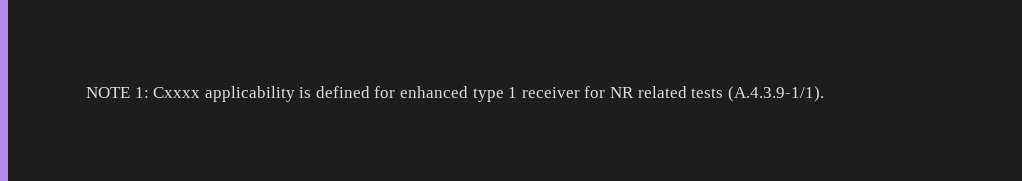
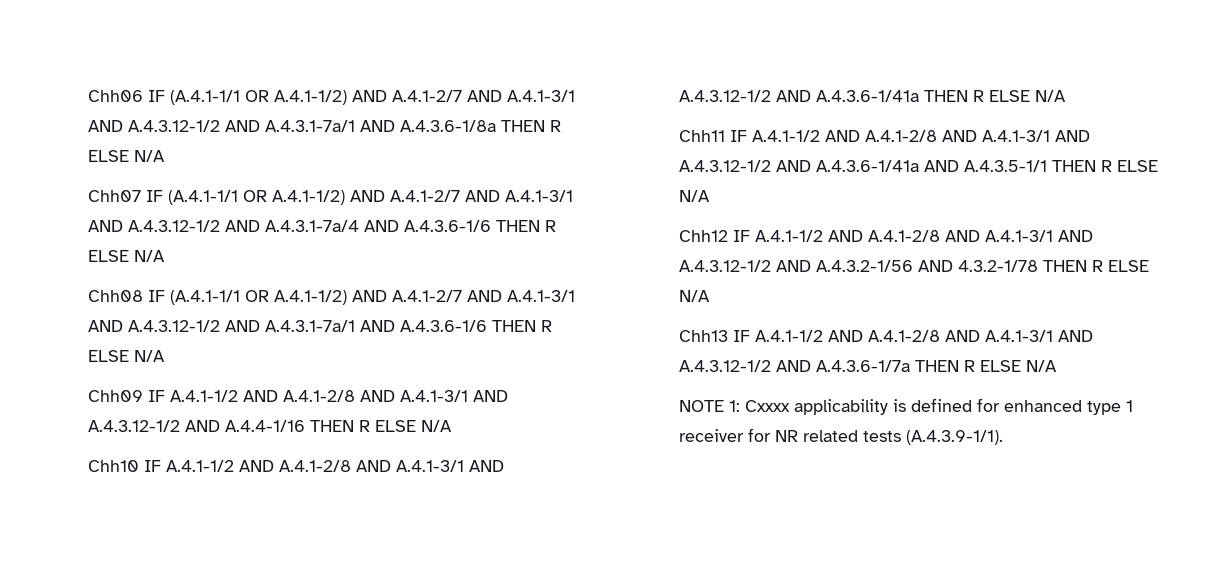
(85, 92) none -> [88,90,576,105] [88,120,562,132] [88,150,166,162] [88,190,574,205] [88,220,557,232] [88,250,166,262] [88,290,576,305] [88,320,553,332] [88,350,166,362] [88,390,509,402] [88,420,453,432] [88,460,505,472] [679,90,1067,102] [679,130,1091,142] [679,160,1159,172] [679,190,711,202] [679,230,1094,242] [679,260,1150,272] [679,290,711,302] [679,330,1094,342] [679,360,1058,372] Chh06 IF (A.4.1-1/1 OR A.4.1-1/2) AND A.4.1-2/7 AND A.4.1-3/1 AND A.4.3.12-1/2 AND A.4.3.1-7a/1 AND A.4.3.6-1/8a THEN R ELSE N/A // Chh07 IF (A.4.1-1/1 OR A.4.1-1/2) AND A.4.1-2/7 AND A.4.1-3/1 AND A.4.3.12-1/2 AND A.4.3.1-7a/4 AND A.4.3.6-1/6 THEN R ELSE N/A // Chh08 IF (A.4.1-1/1 OR A.4.1-1/2) AND A.4.1-2/7 AND A.4.1-3/1 AND A.4.3.12-1/2 AND A.4.3.1-7a/1 AND A.4.3.6-1/6 THEN R ELSE N/A // Chh09 IF A.4.1-1/2 AND A.4.1-2/8 AND A.4.1-3/1 AND A.4.3.12-1/2 AND A.4.4-1/16 THEN R ELSE N/A // Chh10 IF A.4.1-1/2 AND A.4.1-2/8 AND A.4.1-3/1 AND A.4.3.12-1/2 AND A.4.3.6-1/41a THEN R ELSE N/A // Chh11 IF A.4.1-1/2 AND A.4.1-2/8 AND A.4.1-3/1 AND A.4.3.12-1/2 AND A.4.3.6-1/41a AND A.4.3.5-1/1 THEN R ELSE N/A // Chh12 IF A.4.1-1/2 AND A.4.1-2/8 AND A.4.1-3/1 AND A.4.3.12-1/2 AND A.4.3.2-1/56 AND 4.3.2-1/78 THEN R ELSE N/A // Chh13 IF A.4.1-1/2 AND A.4.1-2/8 AND A.4.1-3/1 AND A.4.3.12-1/2 AND A.4.3.6-1/7a THEN R ELSE N/A //

